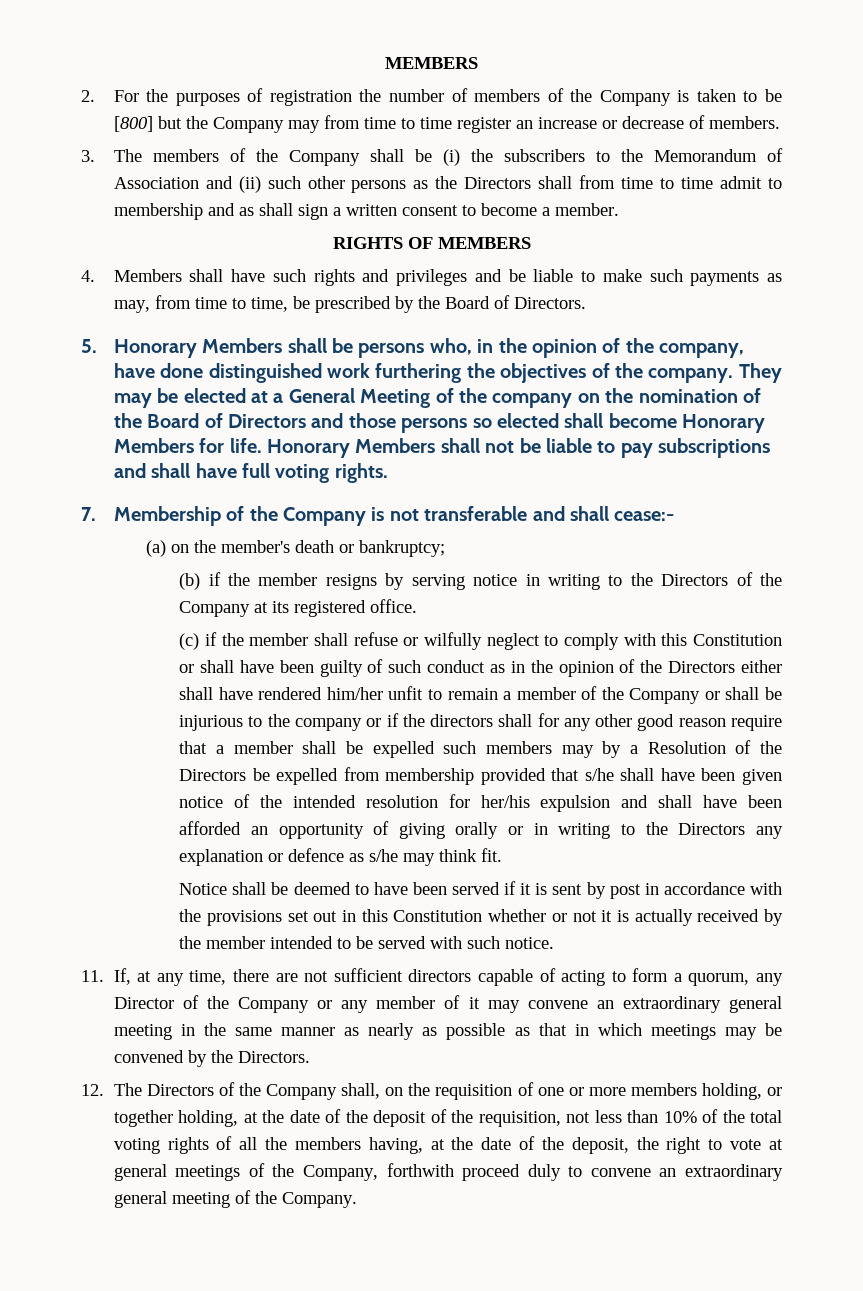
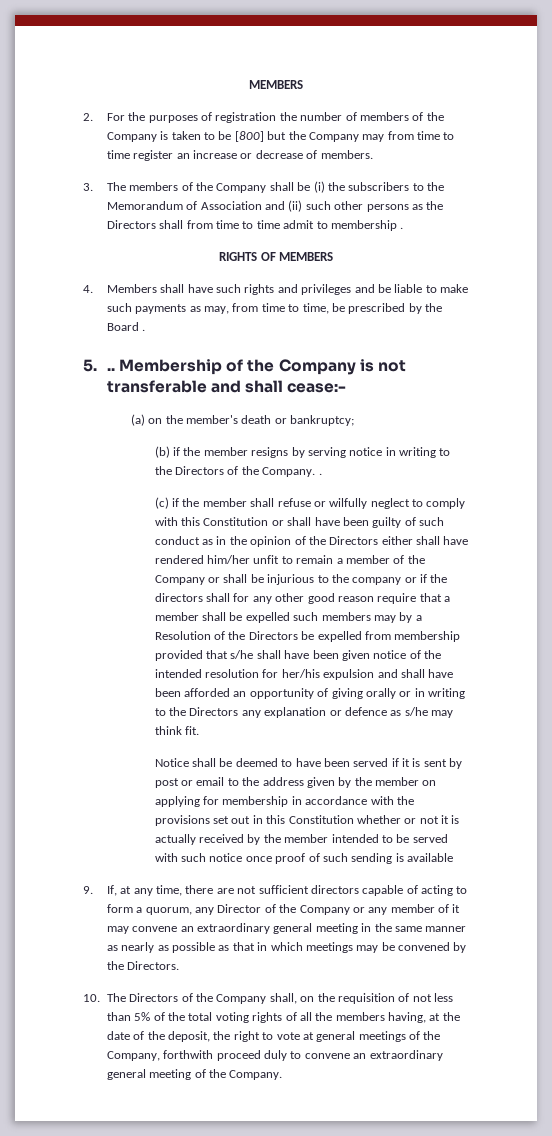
[207,203,619,220] and as shall sign a written consent to become a member. -> [400,227,404,229] .
[493,295,586,309] of Directors. -> [142,329,146,331] .
[113,338,745,358] [113,363,782,383] [113,388,761,408] [113,413,766,433] [113,438,771,458] [113,463,388,483] [81,507,96,521] Honorary Members shall be persons who, in the opinion of the company, have done distinguished work furthering the objectives of the company. They may be elected at a General Meeting of the company on the nomination of the Board of Directors and those persons so elected shall become Honorary Members for life. Honorary Members shall not be liable to pay subscriptions and shall have full voting rights. // 7. -> [106,368,115,371] ..
[179,599,418,617] Company at its registered office. -> [262,467,322,477] Company. .
(641, 891) none -> [181,777,437,788] [154,796,289,807] or email to the address given by the member on applying for membership
[505,937,555,949] [81,970,104,982] notice. // 11. -> [209,853,454,864] [83,886,93,894] notice once proof of such sending is available // 9.
[81,1084,104,1096] 12. -> [83,994,100,1002] 10.
[537,1083,783,1100] [113,1109,561,1127] one or more members holding, or together holding, at the date of the deposit of the requisition, -> (410, 997) none
[663,1111,697,1123] 10% -> [134,1012,151,1021] 5%

